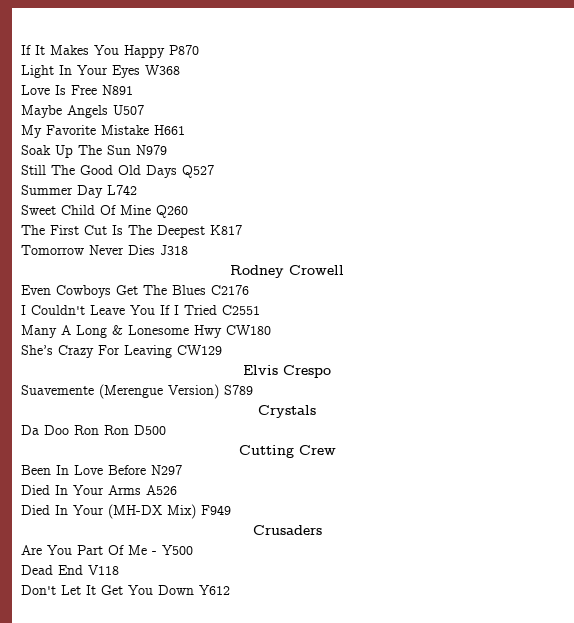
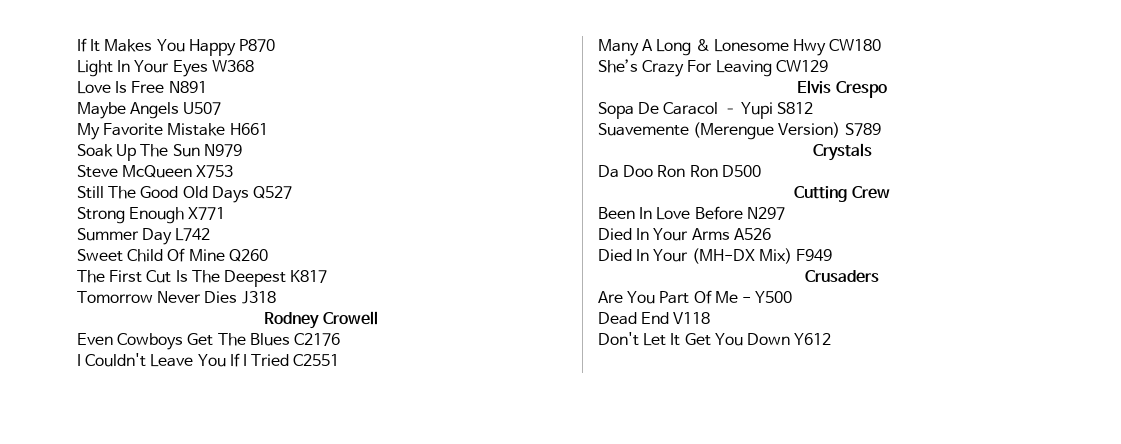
(167, 150) none -> [77,165,234,178] // Steve McQueen X753
(214, 171) none -> [77,207,226,224] // Strong Enough X771
(331, 371) none -> [598,102,813,119] // Sopa De Caracol – Yupi S812

